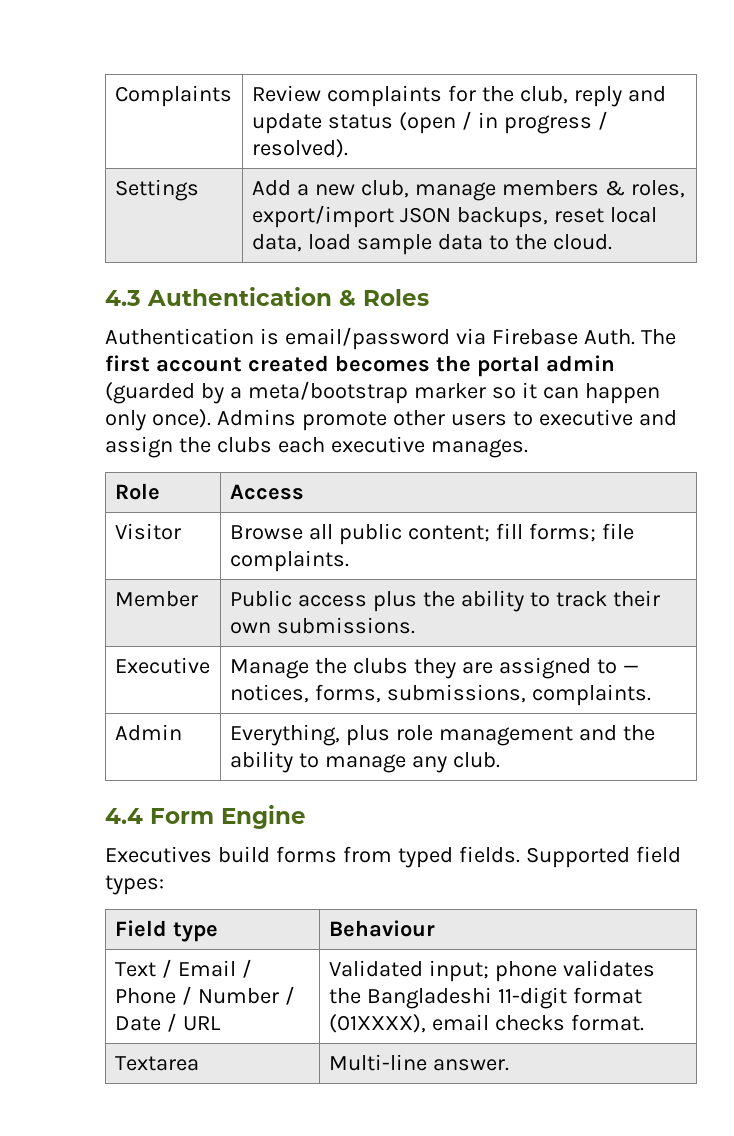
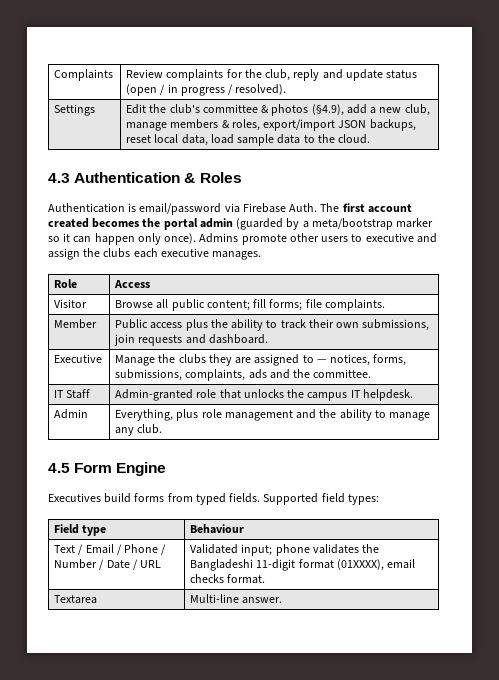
[251,180,291,196] Add -> [126,104,367,116] Edit the club's committee & photos (§4.9), add
[276,617,415,634] submissions. -> [362,319,430,331] [114,334,268,346] submissions, join requests and dashboard.
[531,684,651,706] complaints. -> [185,369,372,381] [54,389,91,399] [115,389,413,401] complaints, ads and the committee. // IT Staff | Admin-granted role that unlocks the campus IT helpdesk.
[105,808,143,824] 4.4 -> [48,463,70,473] 4.5

